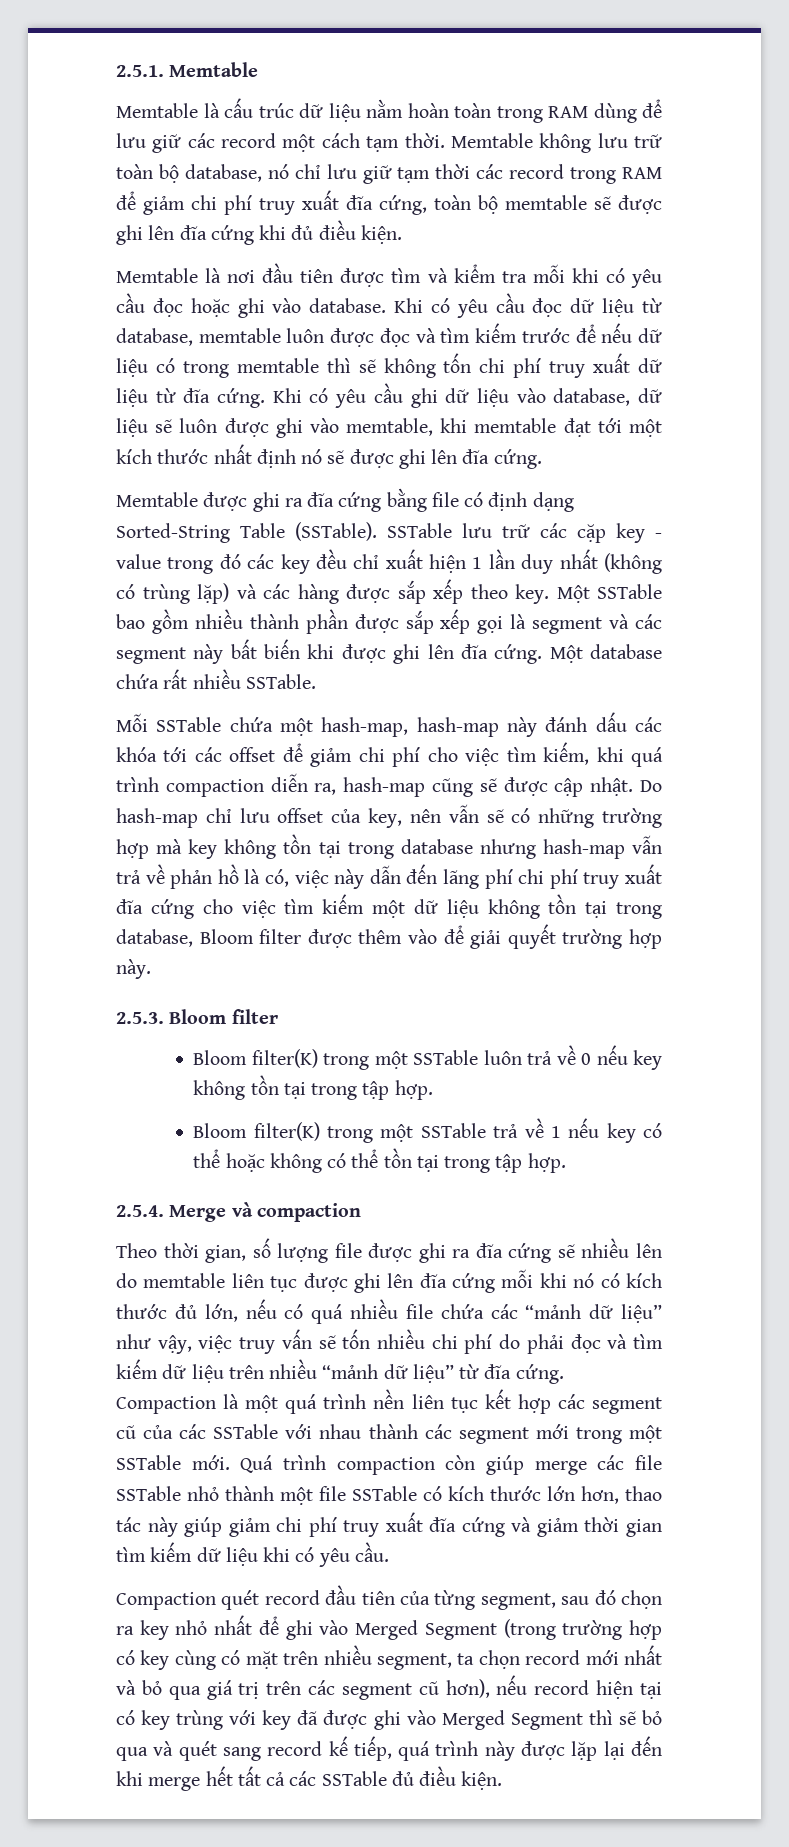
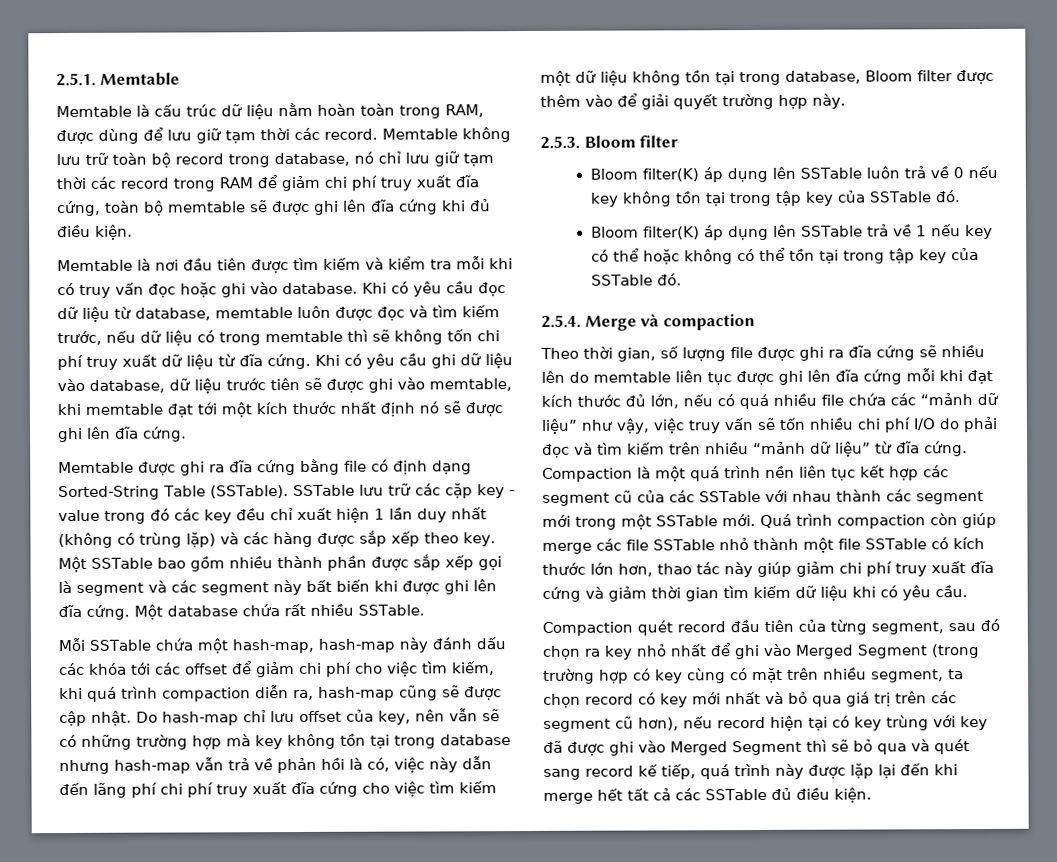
[548,106,588,118] RAM -> [445,104,484,118] [56,129,94,145] RAM, được
[187,133,445,152] các record một cách tạm thời. -> [225,127,378,144] tạm thời các record.
(179, 173) none -> [175,153,270,168] record trong
(422, 275) none -> [323,257,361,270] kiếm
[631,269,663,288] [116,293,145,313] yêu cầu -> [79,282,144,298] truy vấn
[521,324,596,343] trước để -> [57,330,102,346] trước,
[155,418,218,433] sẽ luôn -> [226,377,322,391] trước tiên sẽ
[217,864,239,884] hồ -> [321,757,345,770] hồi
[323,1051,408,1070] trong một -> [702,166,796,183] áp dụng lên
[394,1080,433,1100] [193,1122,414,1143] hợp. // Bloom filter(K) trong một -> [804,190,961,206] [590,224,797,241] key của SSTable đó. // Bloom filter(K) áp dụng lên
[527,1153,566,1173] hợp. -> [918,248,979,264] [590,273,682,286] key của SSTable đó.
[573,1273,620,1288] nó có -> [967,369,993,385] đạt
(493, 1344) none -> [913,418,936,431] I/O
[162,1364,224,1383] dữ liệu -> (665, 448) none
(581, 1657) none -> [638,692,688,708] có key

